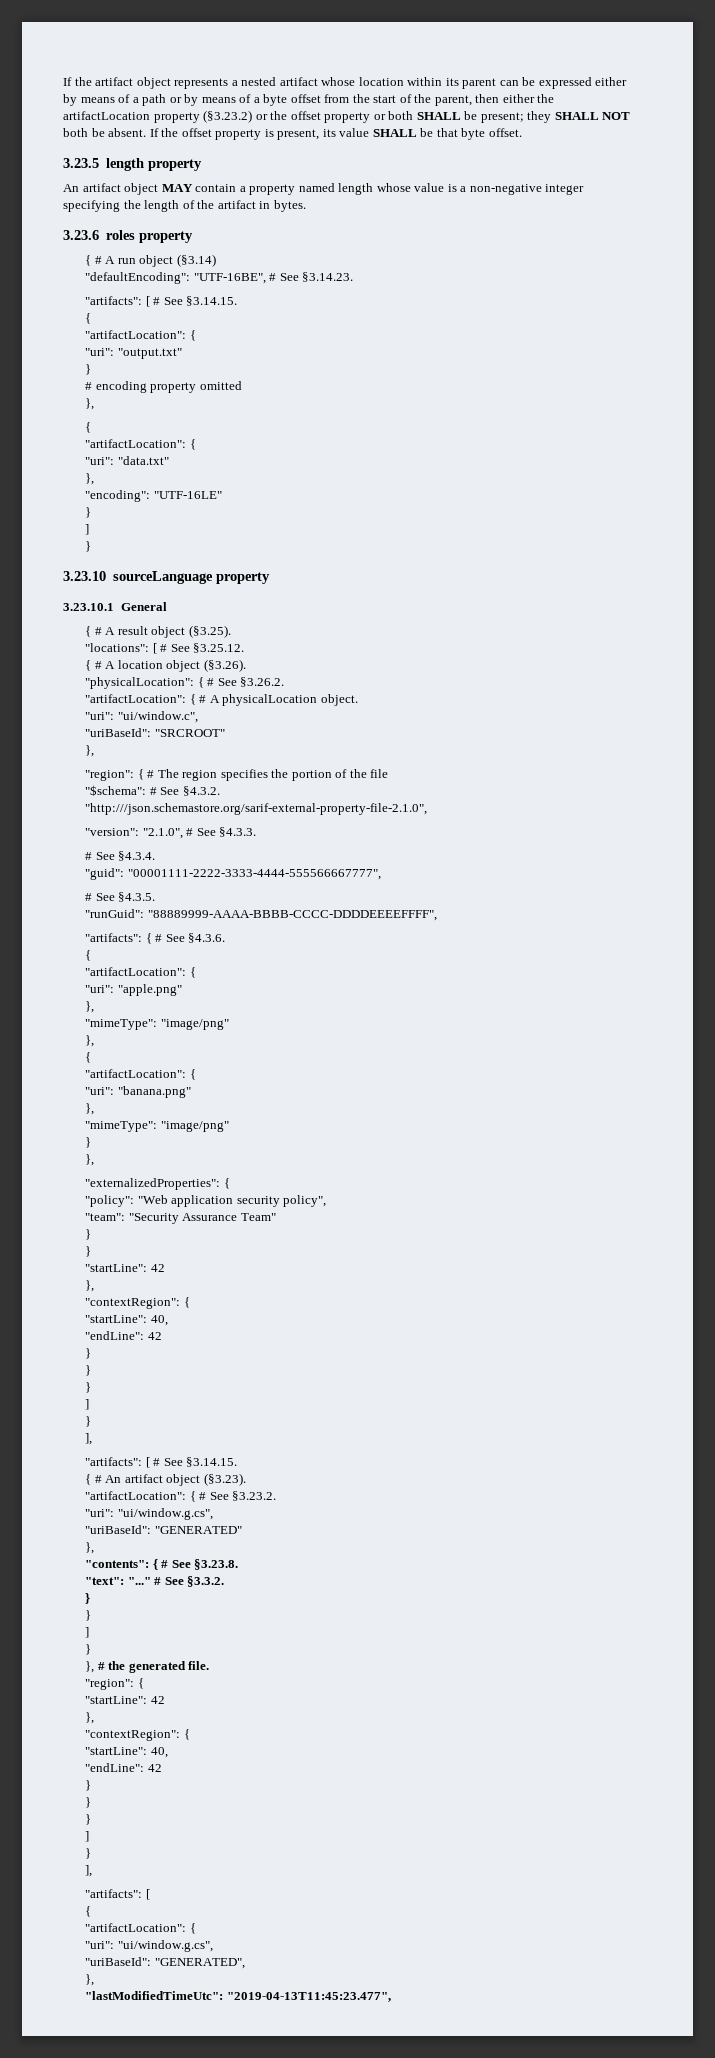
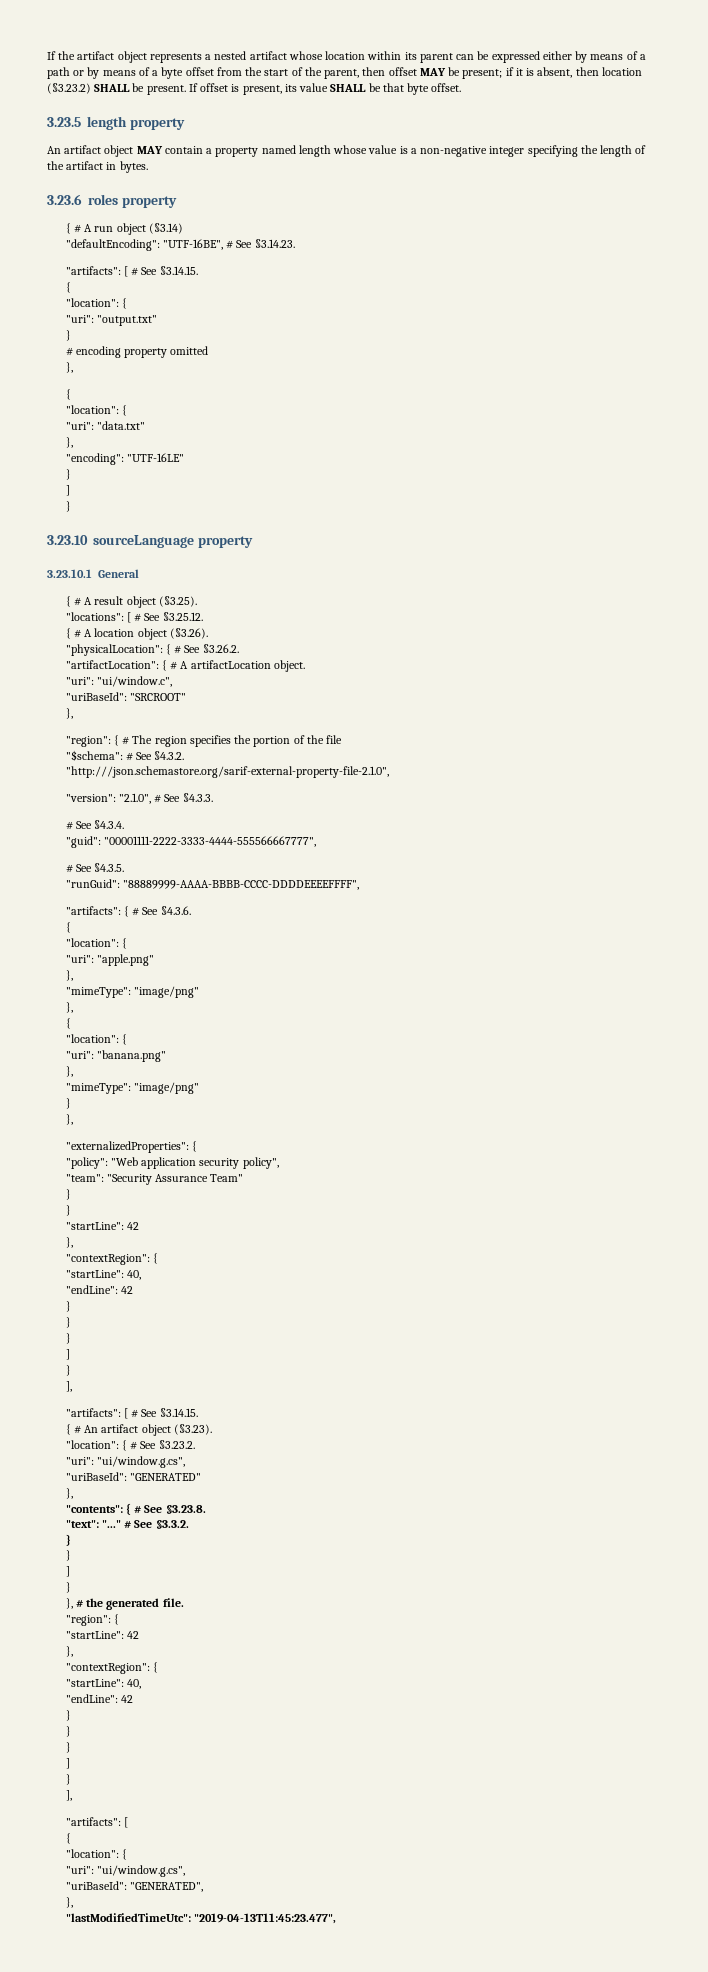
[502,94,555,103] [63,110,631,123] [63,128,262,140] either the artifactLocation property (§3.23.2) or the offset property or both SHALL be present; they SHALL NOT both be absent. If the offset property -> [388,67,642,79] [47,83,229,95] offset MAY be present; if it is absent, then location (§3.23.2) SHALL be present. If offset
[85,330,187,339] "artifactLocation": -> [65,298,119,307] "location":
[85,439,187,448] "artifactLocation": -> [65,405,119,414] "location":
[222,694,318,706] physicalLocation -> [190,660,271,669] artifactLocation
[85,967,187,976] "artifactLocation": -> [65,938,119,947] "location":
[85,1069,187,1078] "artifactLocation": -> [65,1034,119,1043] "location":
[85,1491,187,1500] "artifactLocation": -> [65,1440,119,1449] "location":
[85,1923,187,1932] "artifactLocation": -> [65,1849,119,1858] "location":

